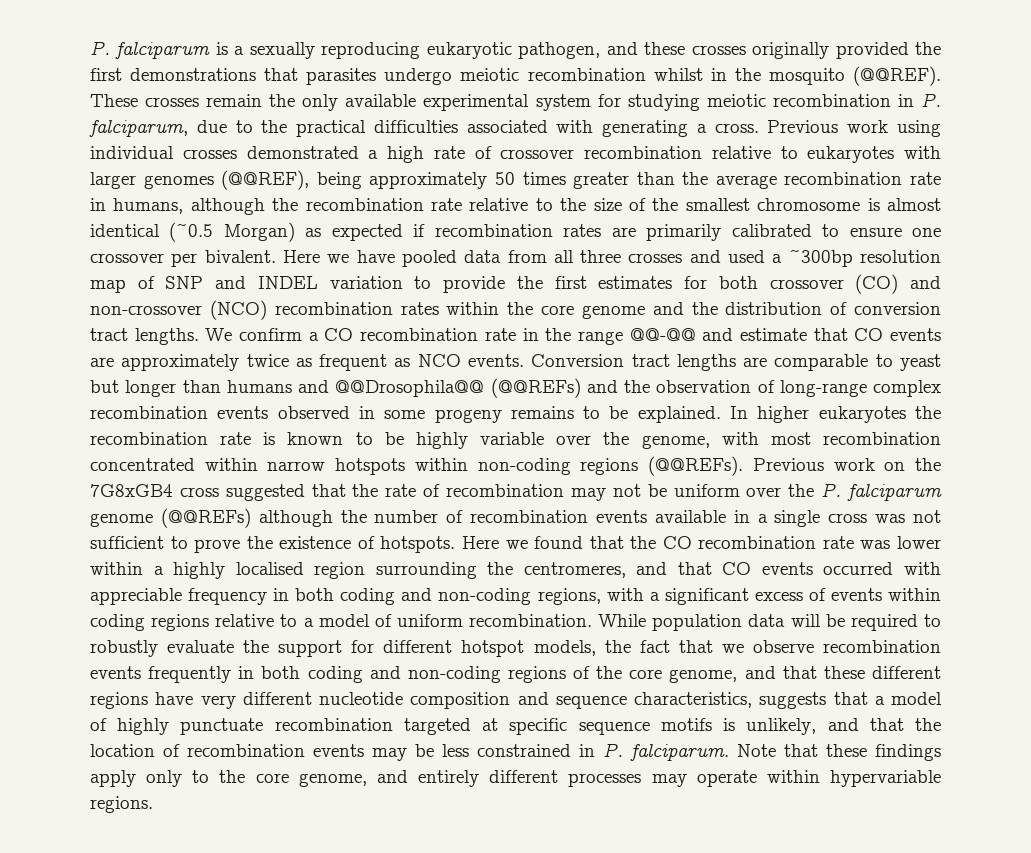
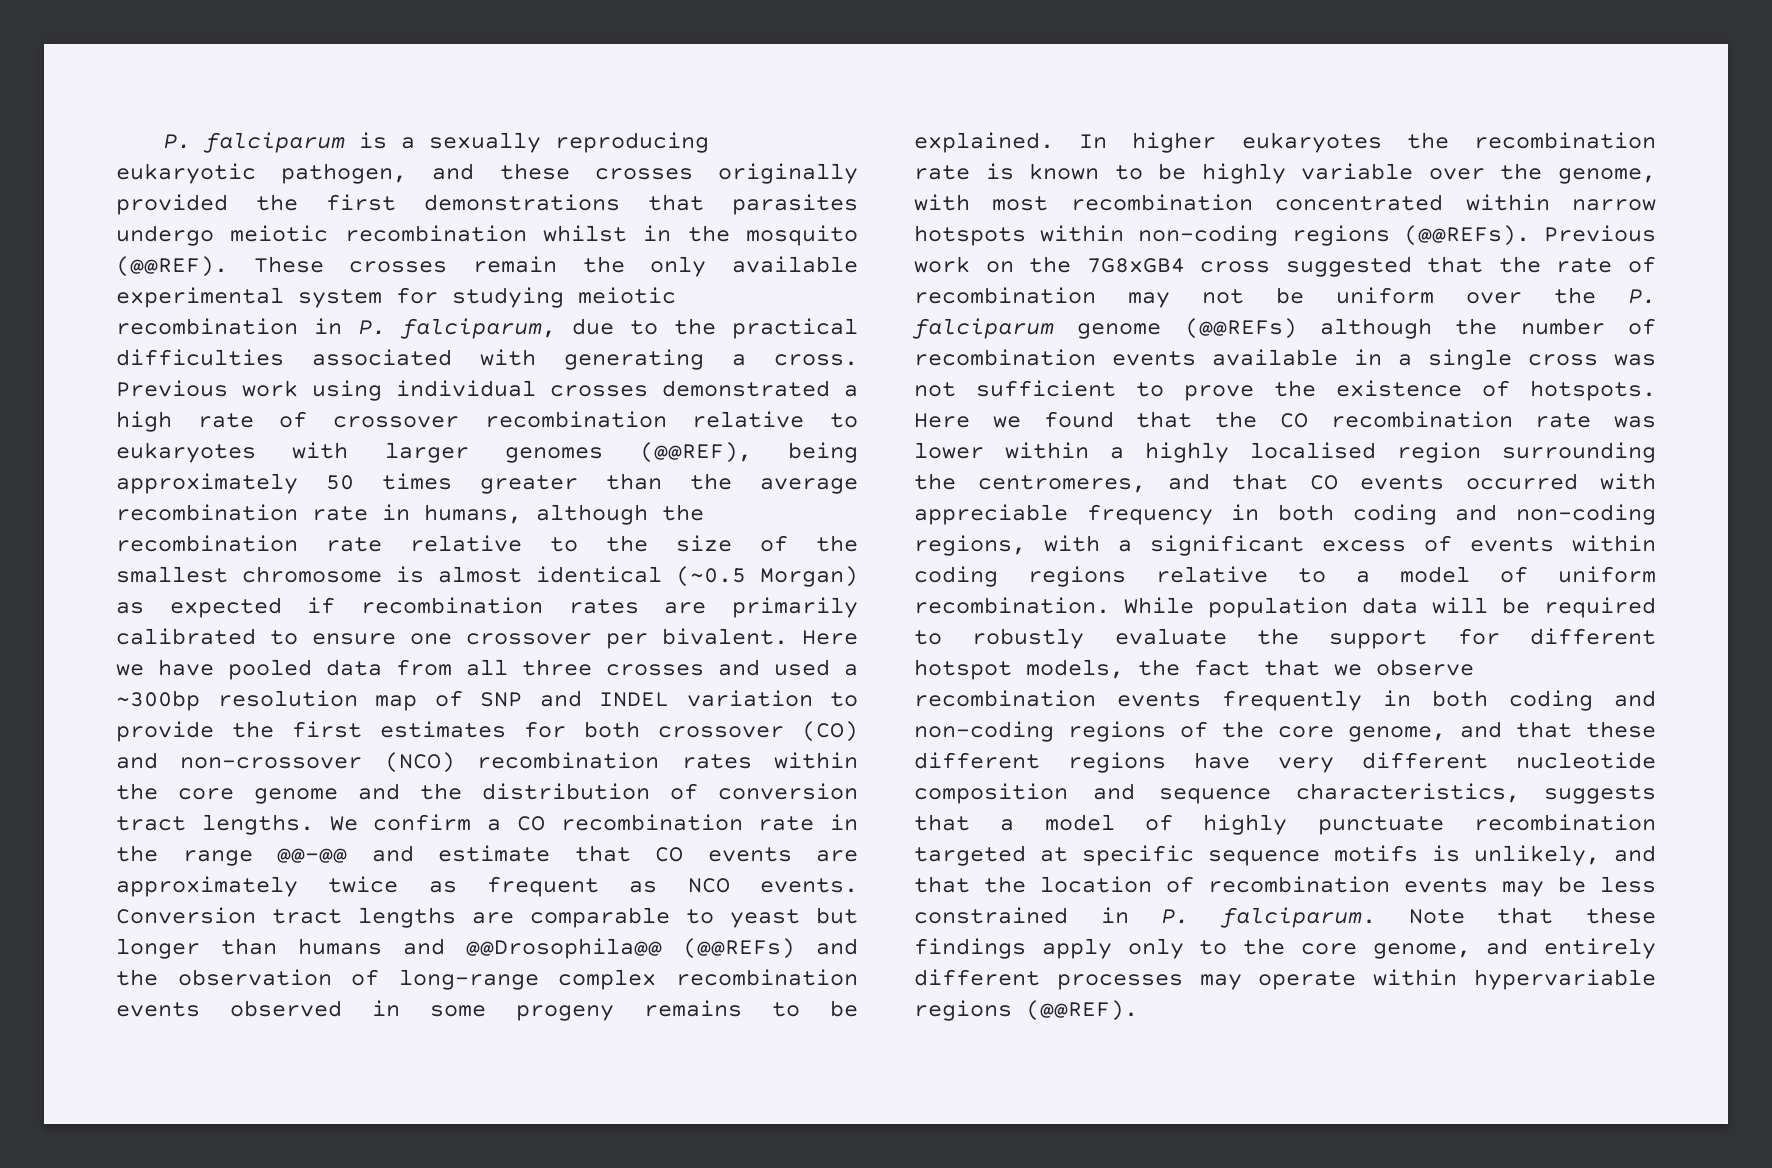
[90,796,153,813] regions. -> [914,1000,1138,1021] regions (@@REF).

